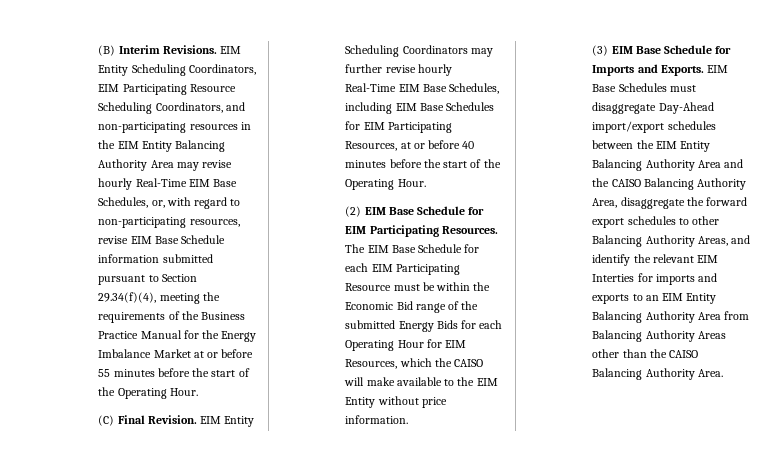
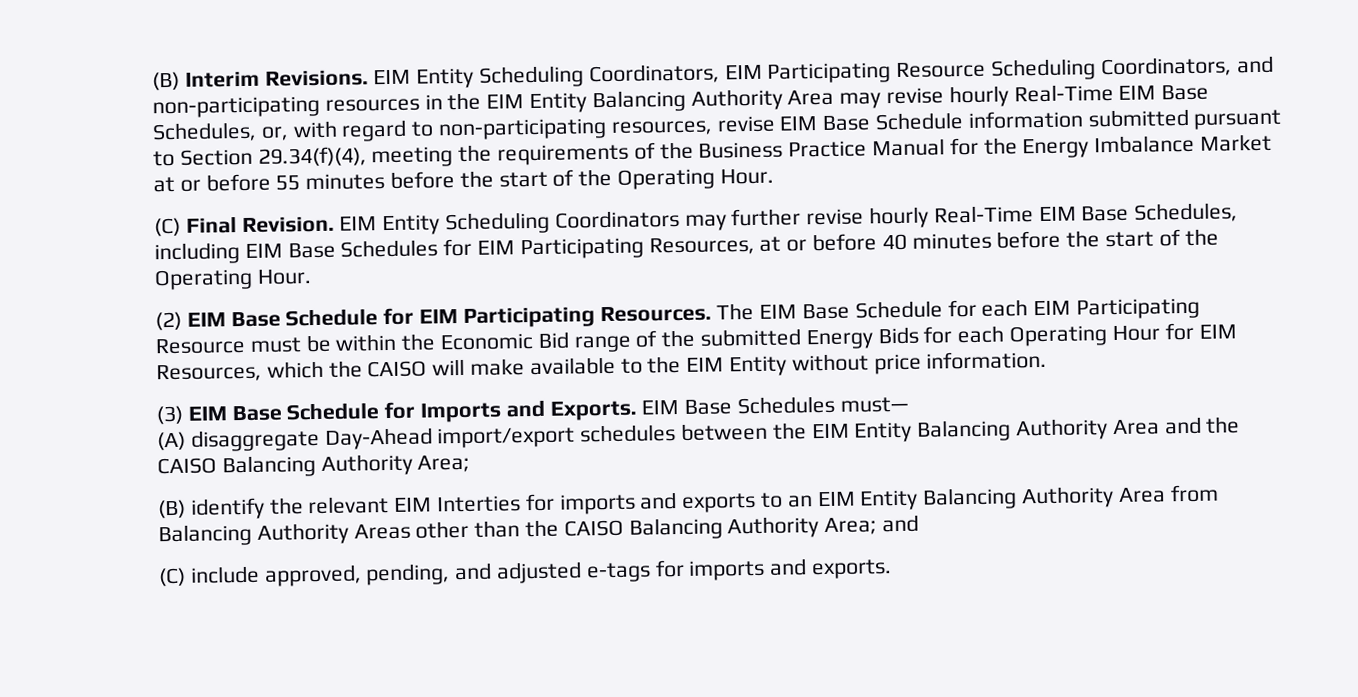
[669,85,696,92] must -> [839,396,909,413] [157,431,187,451] must— // (A)
[592,197,748,209] [592,216,720,228] [592,235,751,247] Area, disaggregate the forward export schedules to other Balancing Authority Areas, and -> [417,454,471,473] [158,499,187,519] Area; // (B)
[697,369,723,377] Area. -> [824,514,920,536] [158,558,893,587] Area; and // (C) include approved, pending, and adjusted e-tags for imports and exports.

